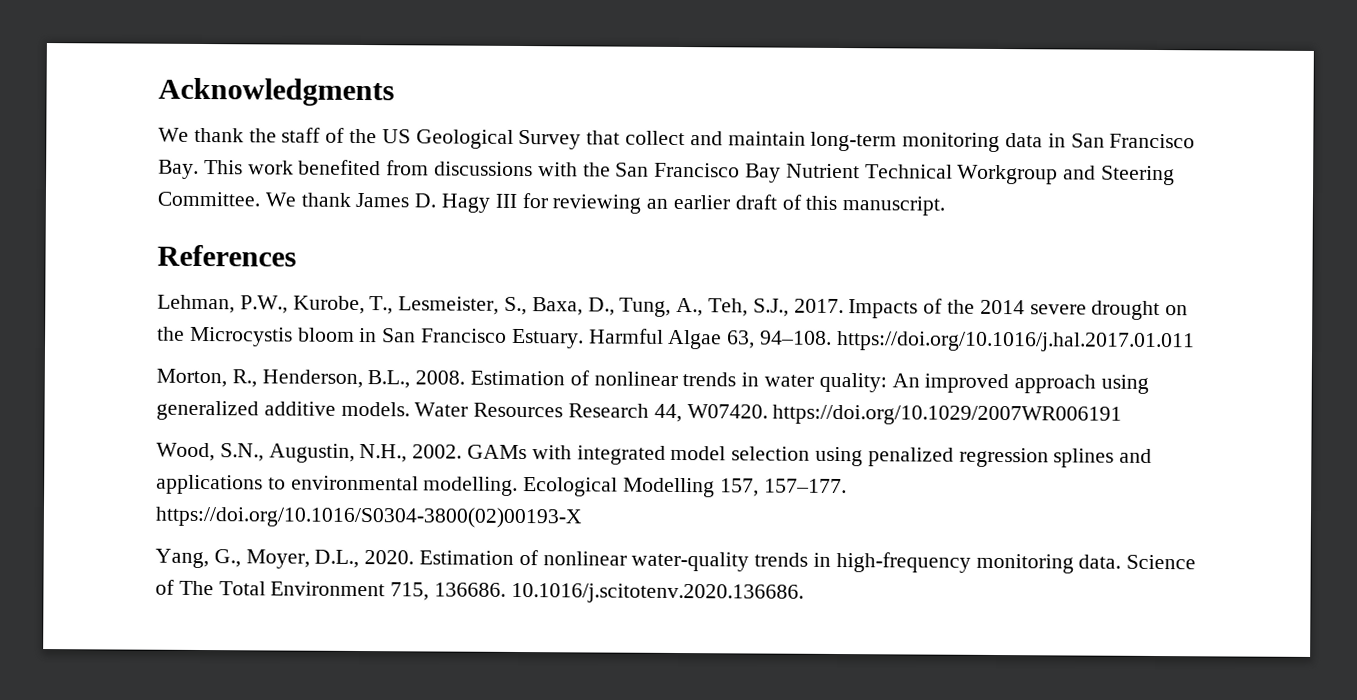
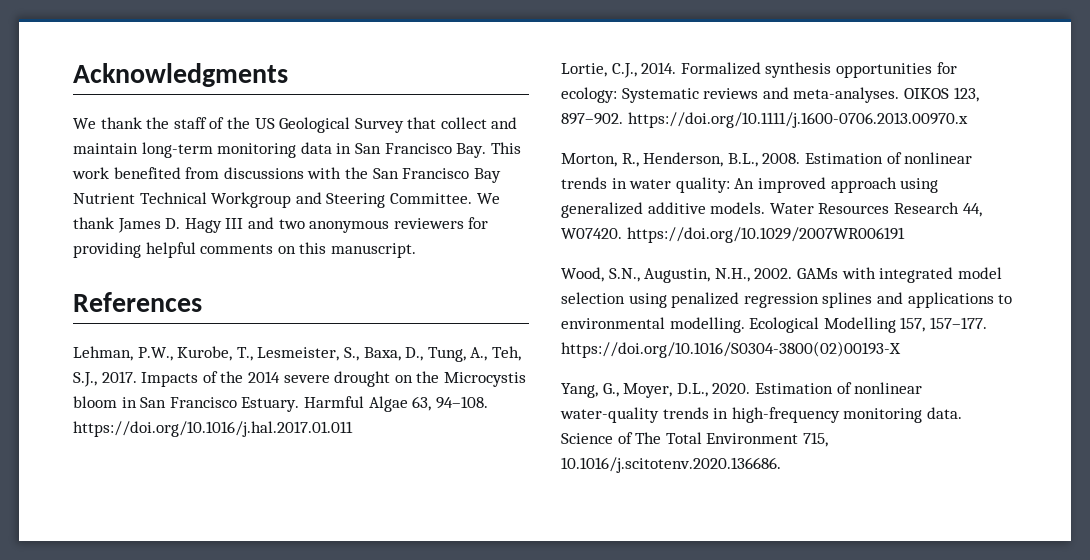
[521,193,802,214] for reviewing an earlier draft of -> [247,217,489,233] [73,242,296,258] and two anonymous reviewers for providing helpful comments on
(1195, 341) none -> [561,62,957,78] [561,87,979,103] [561,112,968,128] // Lortie, C.J., 2014. Formalized synthesis opportunities for ecology: Systematic reviews and meta-analyses. OIKOS 123, 897–902. https://doi.org/10.1111/j.1600-0706.2013.00970.x
[434,582,507,597] 136686. -> (828, 439) none

